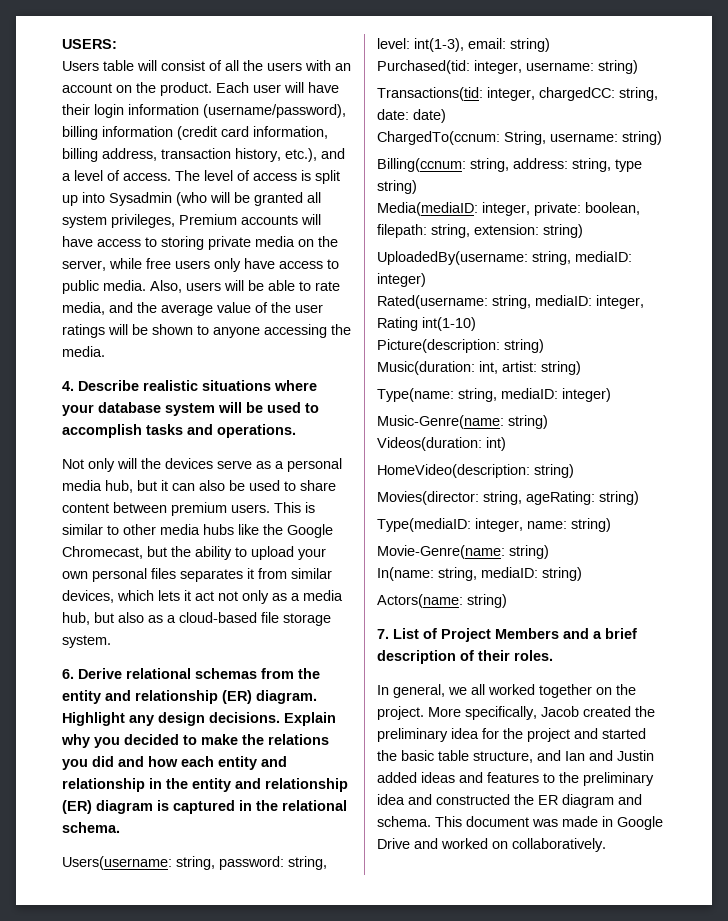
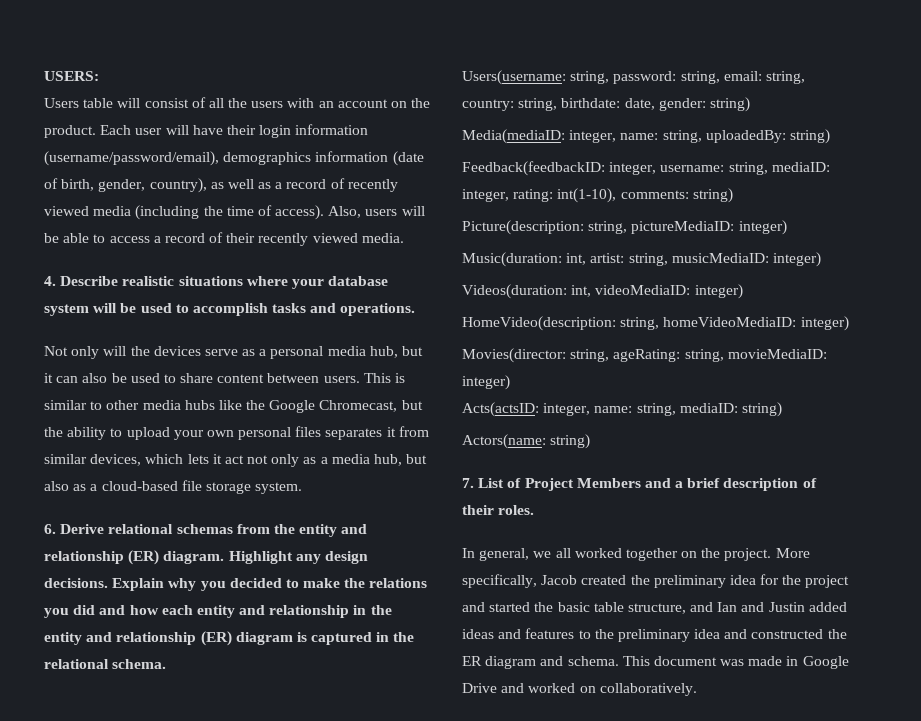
[203,104,346,118] [62,126,328,140] [62,148,345,162] [62,170,340,184] [62,192,321,206] [62,214,321,228] [62,236,338,250] [62,258,339,272] [62,280,146,294] (username/password), billing information (credit card information, billing address, transaction history, etc.), and a level of access. The level of access is split up into Sysadmin (who will be granted all system privileges, Premium accounts will have access to storing private media on the server, while free users only have access to public media. -> [44,151,424,166] [44,178,398,193] [44,205,325,220] (username/password/email), demographics information (date of birth, gender, country), as well as a record of recently viewed media (including the time of access).
[315,281,340,291] [62,302,323,316] [62,324,351,338] rate media, and the average value of the user ratings will be shown to anyone accessing the -> [109,232,358,246] access a record of their recently viewed
[171,502,227,516] premium -> (320, 378) none
[377,38,550,52] [377,60,638,74] [377,87,658,101] [377,109,446,123] [377,131,662,145] [377,158,642,172] [377,180,417,194] [377,202,640,216] [377,224,583,238] [377,251,632,265] [377,273,426,287] [377,295,644,309] [377,317,476,331] [377,339,544,353] level: int(1-3), email: string) // Purchased(tid: integer, username: string) // Transactions(tid: integer, chargedCC: string, date: date) // ChargedTo(ccnum: String, username: string) // Billing(ccnum: string, address: string, type string) // Media(mediaID: integer, private: boolean, filepath: string, extension: string) // UploadedBy(username: string, mediaID: integer) // Rated(username: string, mediaID: integer, Rating int(1-10) // Picture(description: string) -> [723,71,805,84] [462,97,750,112] [462,129,830,144] [462,161,830,176] [462,188,733,203] [462,220,787,235] email: string, country: string, birthdate: date, gender: string) // Media(mediaID: integer, name: string, uploadedBy: string) // Feedback(feedbackID: integer, username: string, mediaID: integer, rating: int(1-10), comments: string) // Picture(description: string, pictureMediaID: integer)
[541,361,581,375] [377,388,611,402] [377,415,548,429] string) // Type(name: string, mediaID: integer) // Music-Genre(name: string) -> [628,252,821,267] string, musicMediaID: integer)
[486,437,506,451] [377,464,574,478] [377,491,639,505] [377,518,611,532] [377,545,549,559] [377,567,434,581] int) // HomeVideo(description: string) // Movies(director: string, ageRating: string) // Type(mediaID: integer, name: string) // Movie-Genre(name: string) // In(name: -> [571,284,743,299] [462,316,849,331] [462,348,827,363] [462,375,510,390] [462,402,633,417] int, videoMediaID: integer) // HomeVideo(description: string, homeVideoMediaID: integer) // Movies(director: string, ageRating: string, movieMediaID: integer) // Acts(actsID: integer, name:

